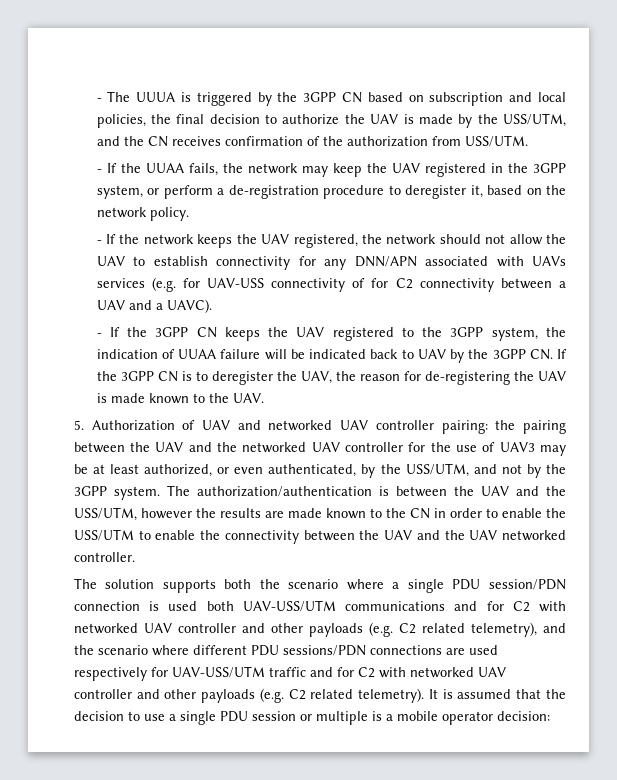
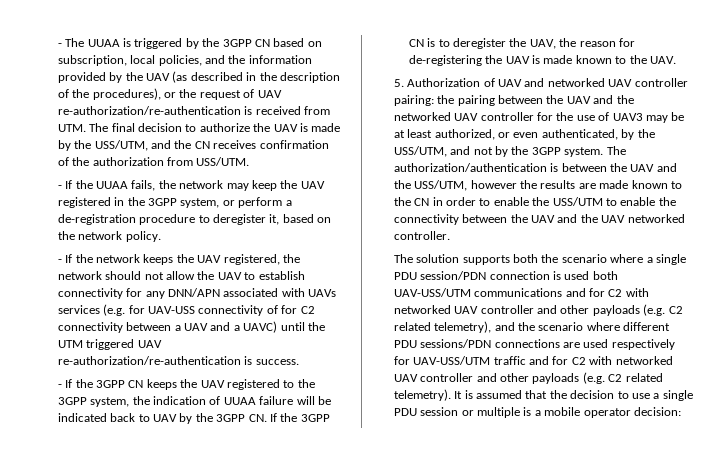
[136,92,176,102] UUUA -> [87,39,120,47] UUAA
[429,92,566,106] [96,114,171,128] subscription and local policies, the -> [57,55,312,66] [57,71,340,83] [57,88,282,100] [57,106,331,115] [57,123,109,132] subscription, local policies, and the information provided by the UAV (as described in the description of the procedures), or the request of UAV re-authorization/re-authentication is received from UTM. The
[166,299,212,313] UAVC). -> [243,321,325,333] [57,339,162,350] [57,356,299,365] UAVC) until the UTM triggered UAV re-authorization/re-authentication is success.

